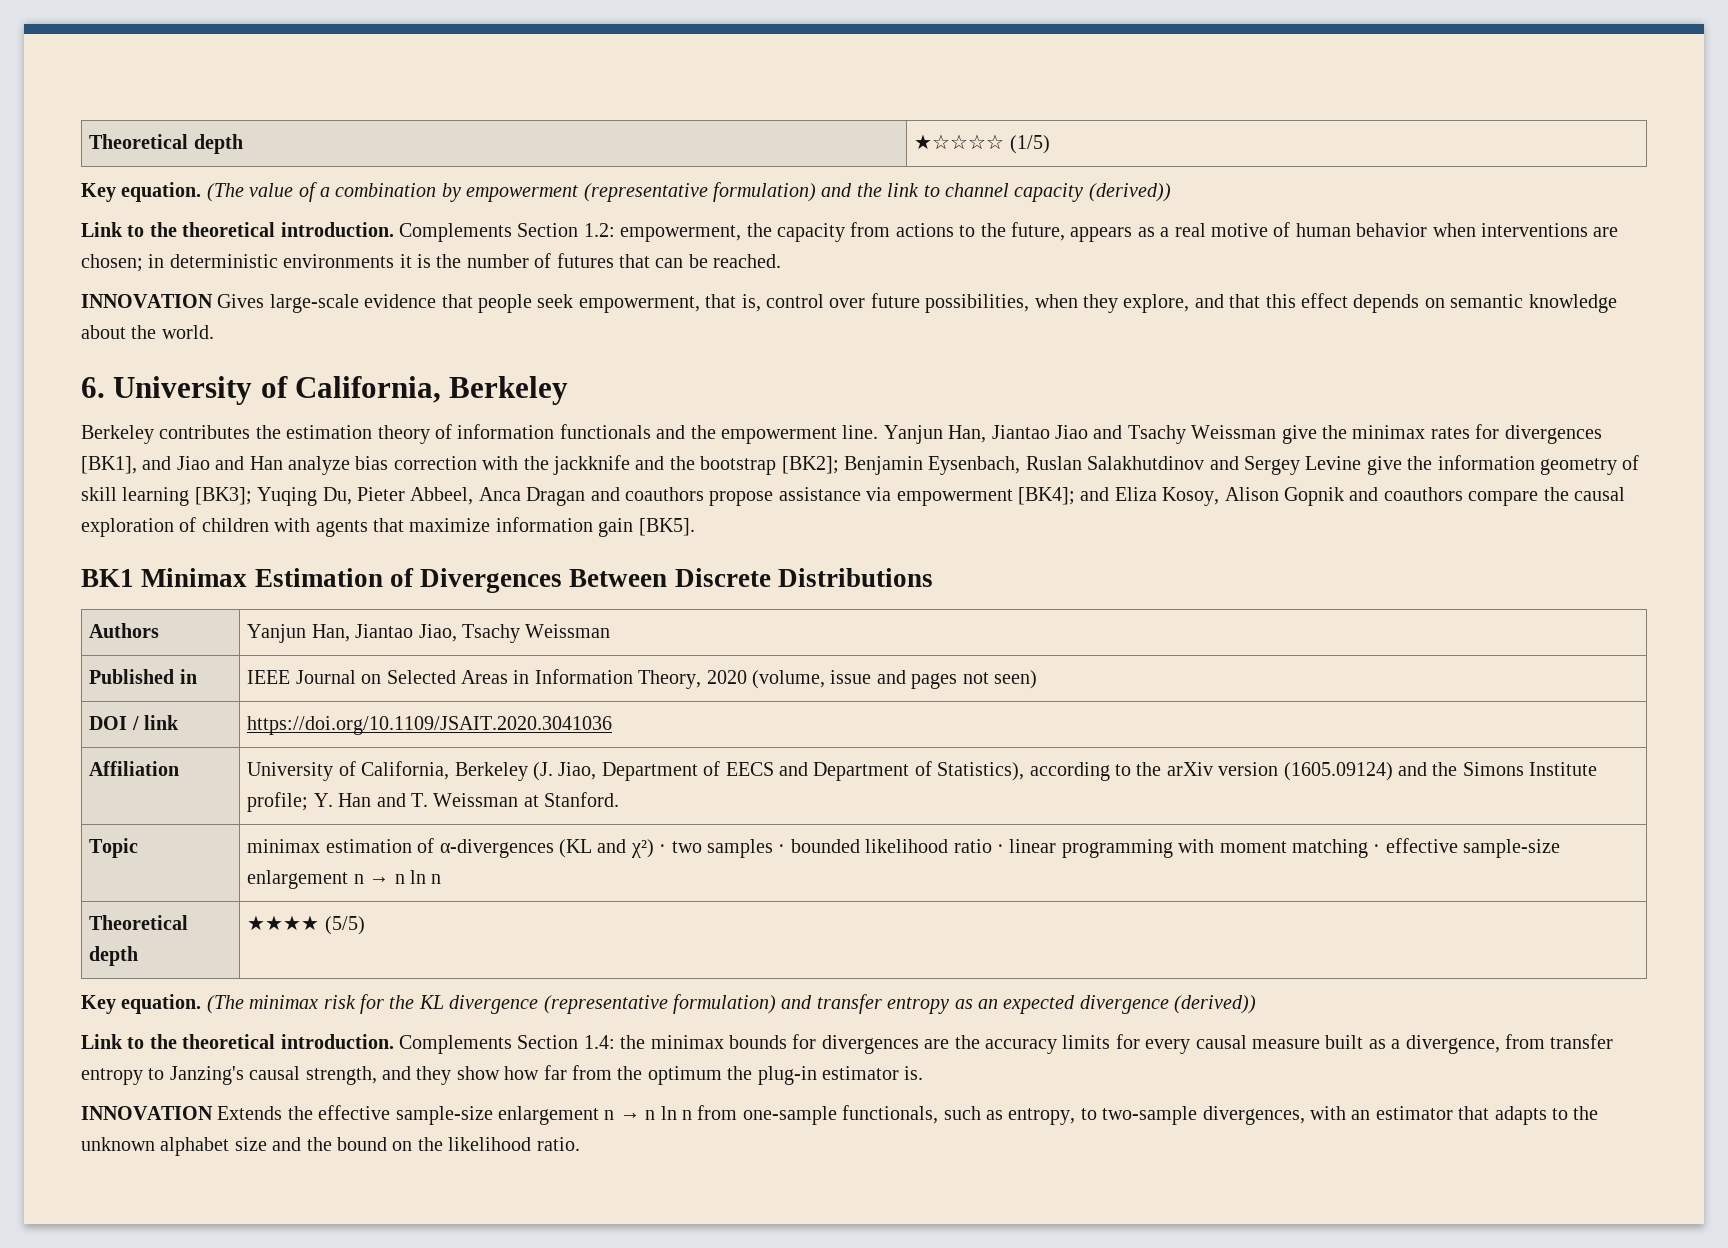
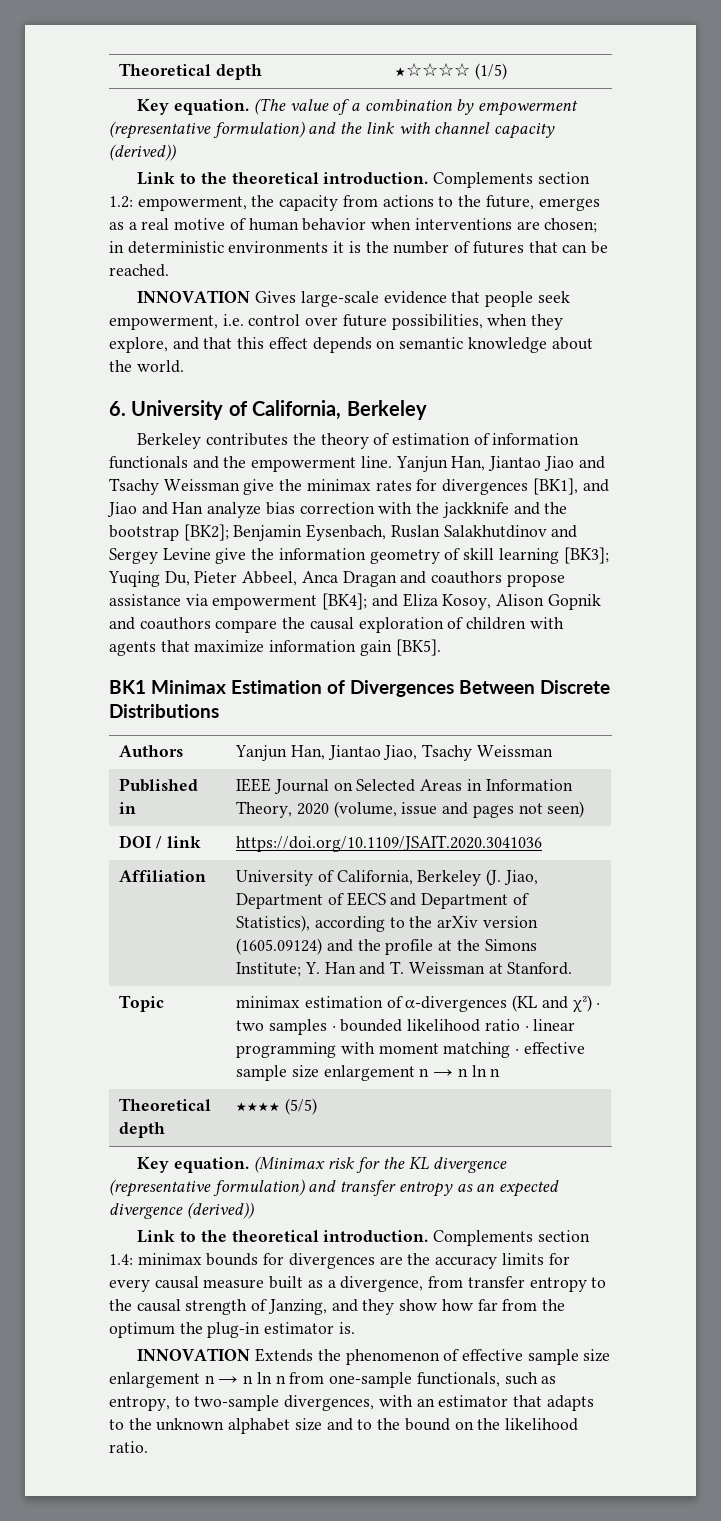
[923,185,940,197] to -> [398,122,431,134] with
[517,223,579,237] Section -> [537,172,590,184] section
[1070,227,1133,242] appears -> [538,198,600,211] emerges
[705,294,761,312] that is, -> [222,314,244,326] i.e.
[286,425,430,444] estimation theory -> [320,433,471,449] theory of estimation
[1462,762,1598,776] [247,792,309,812] Simons Institute profile; -> [385,939,537,955] [236,962,302,977] profile at the Simons Institute;
[1463,839,1561,858] sample-size -> [236,1065,319,1081] sample size
[206,995,319,1014] (The minimax -> [253,1156,325,1173] (Minimax
[517,1035,646,1049] Section 1.4: the -> [537,1230,590,1242] [109,1254,133,1265] section 1.4:
[169,1066,377,1085] Janzing's causal strength, -> [109,1299,327,1315] the causal strength of Janzing,
[318,1105,493,1125] effective sample-size -> [345,1349,611,1365] phenomenon of effective sample size
(302, 1144) none -> [357,1419,373,1430] to

